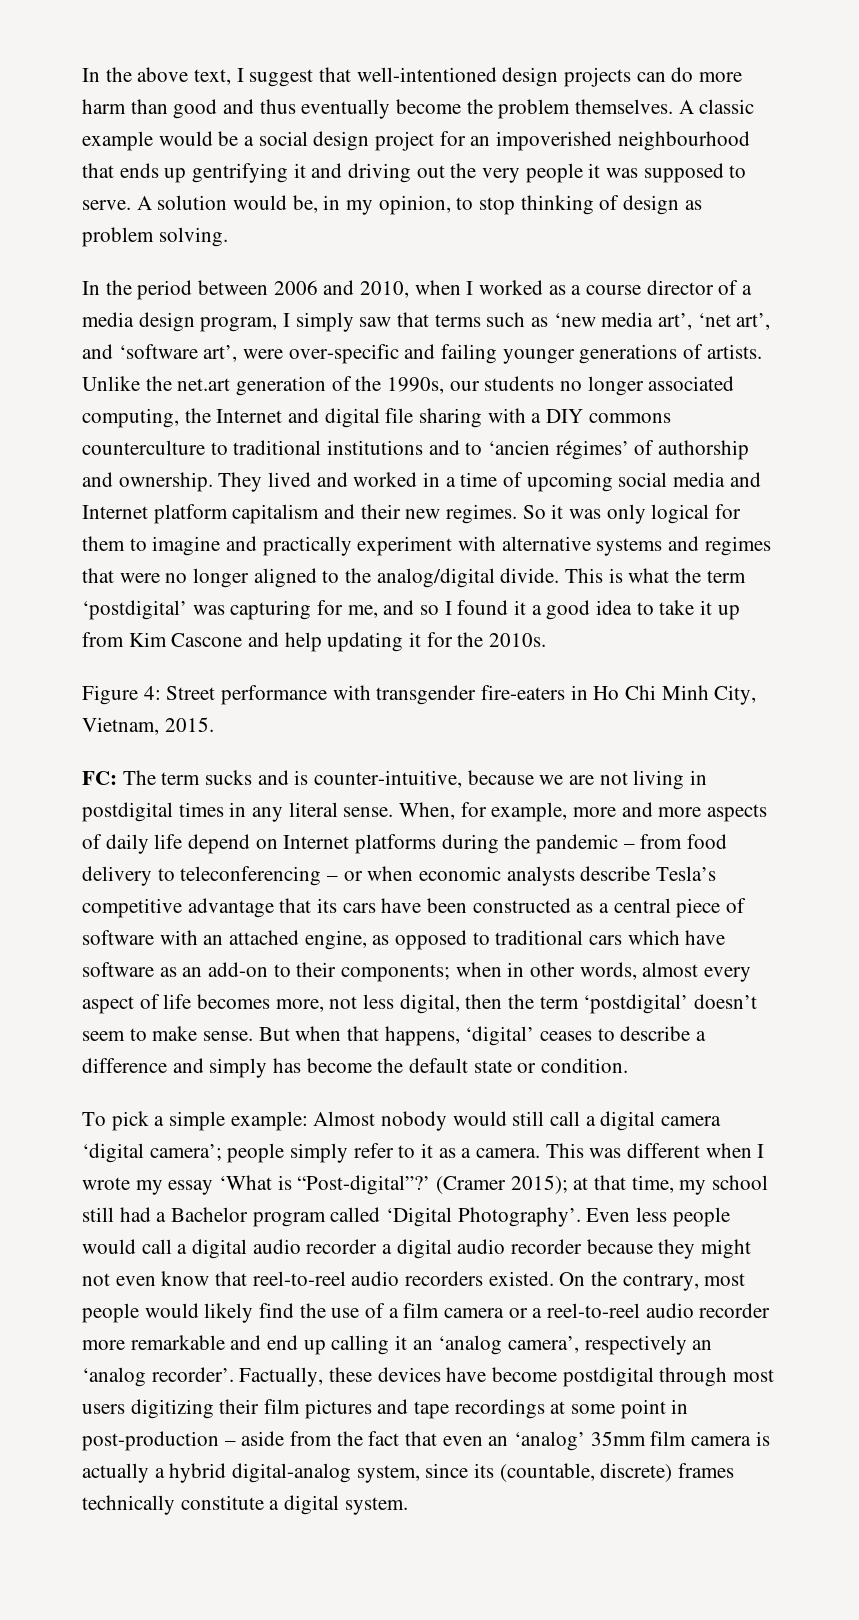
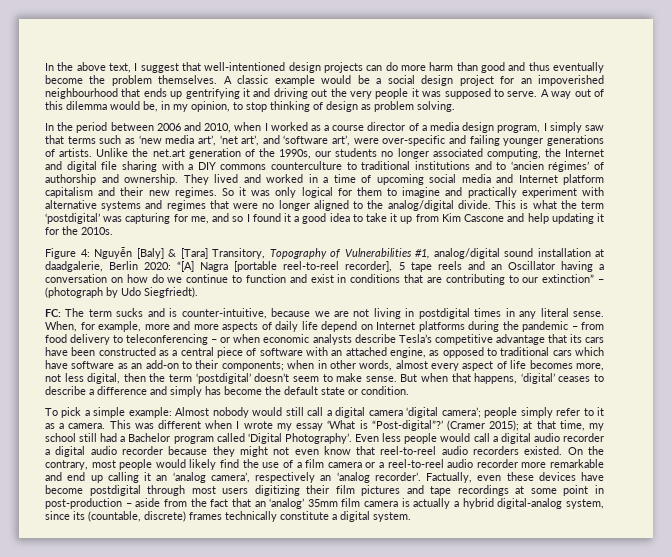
[157,195,228,210] solution -> [551,89,604,99] [45,101,107,110] way out of this dilemma
[166,685,757,705] [82,717,214,735] Street performance with transgender fire-eaters in Ho Chi Minh City, Vietnam, 2015. -> [94,247,604,259] [45,261,604,272] [45,274,604,285] [45,287,198,298] Nguyễn [Baly] & [Tara] Transitory, Topography of Vulnerabilities #1, analog/digital sound installation at daadgalerie, Berlin 2020: “[A] Nagra [portable reel-to-reel recorder], 5 tape reels and an Oscillator having a conversation on how do we continue to function and exist in conditions that are contributing to our extinction” – (photograph by Udo Siegfriedt).
(324, 1377) none -> [477,475,502,481] even
[442,1436,483,1446] even -> (251, 502) none

